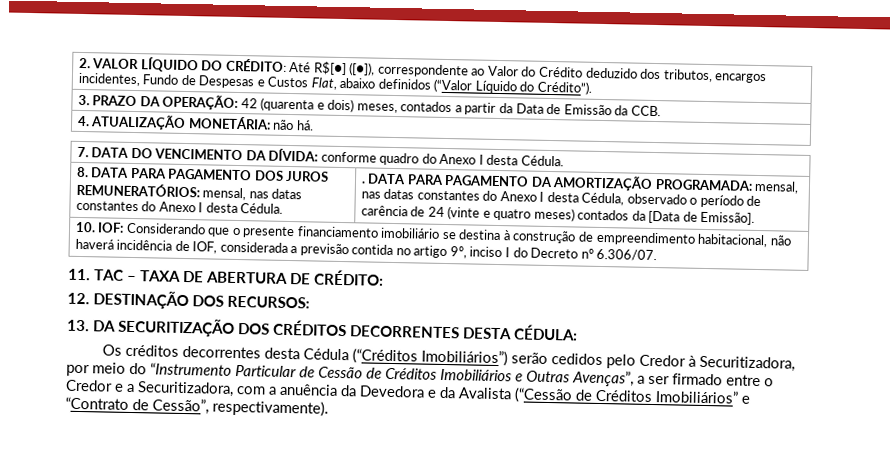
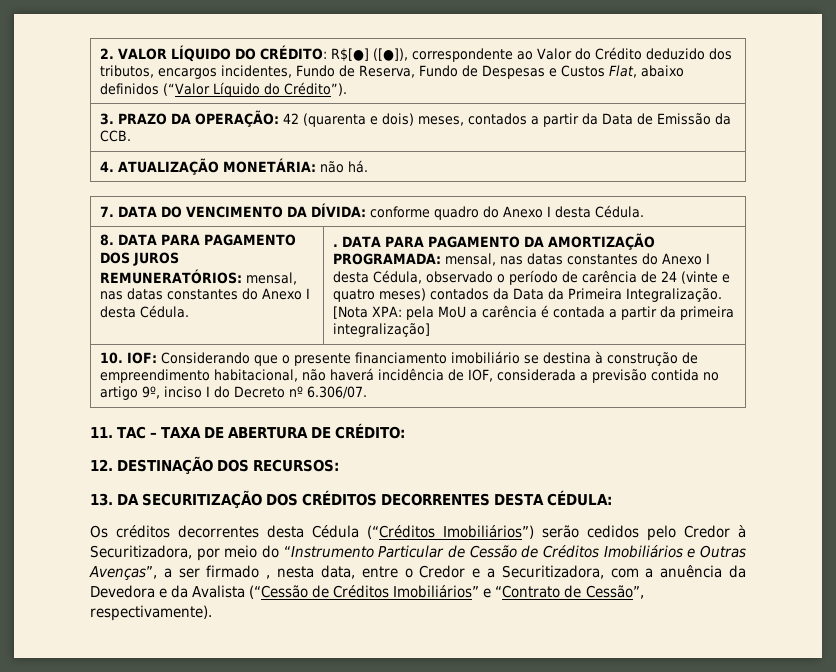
[289,61,312,73] Até -> (327, 52) none
(197, 80) none -> [358,65,478,78] Reserva, Fundo de
[648,210,756,225] [Data de Emissão]. -> [512,288,722,302] [332,305,734,320] [332,323,430,337] Data da Primeira Integralização. [Nota XPA: pela MoU a carência é contada a partir da primeira integralização]
(723, 379) none -> [266,565,355,579] , nesta data,

